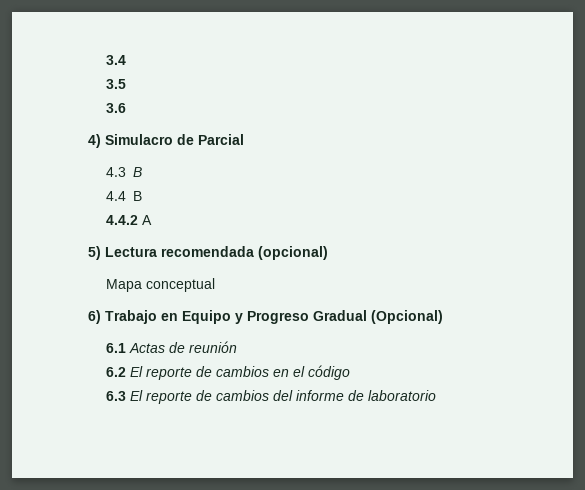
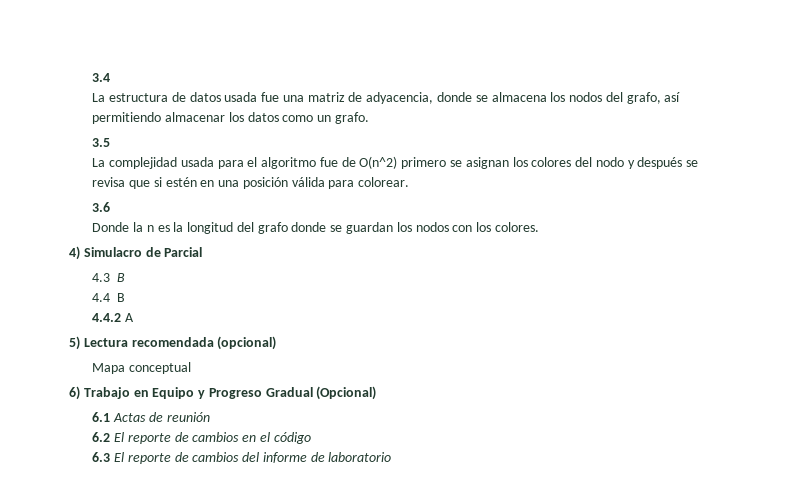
[105,79,126,89] [105,103,126,113] 3.5 // 3.6 -> [92,92,681,104] [92,112,369,124] [92,138,111,147] [92,156,699,169] [92,177,410,189] [92,202,111,212] [92,222,539,234] La estructura de datos usada fue una matriz de adyacencia, donde se almacena los nodos del grafo, así permitiendo almacenar los datos como un grafo. // 3.5 // La complejidad usada para el algoritmo fue de O(n^2) primero se asignan los colores del nodo y después se revisa que si estén en una posición válida para colorear. // 3.6 // Donde la n es la longitud del grafo donde se guardan los nodos con los colores.

